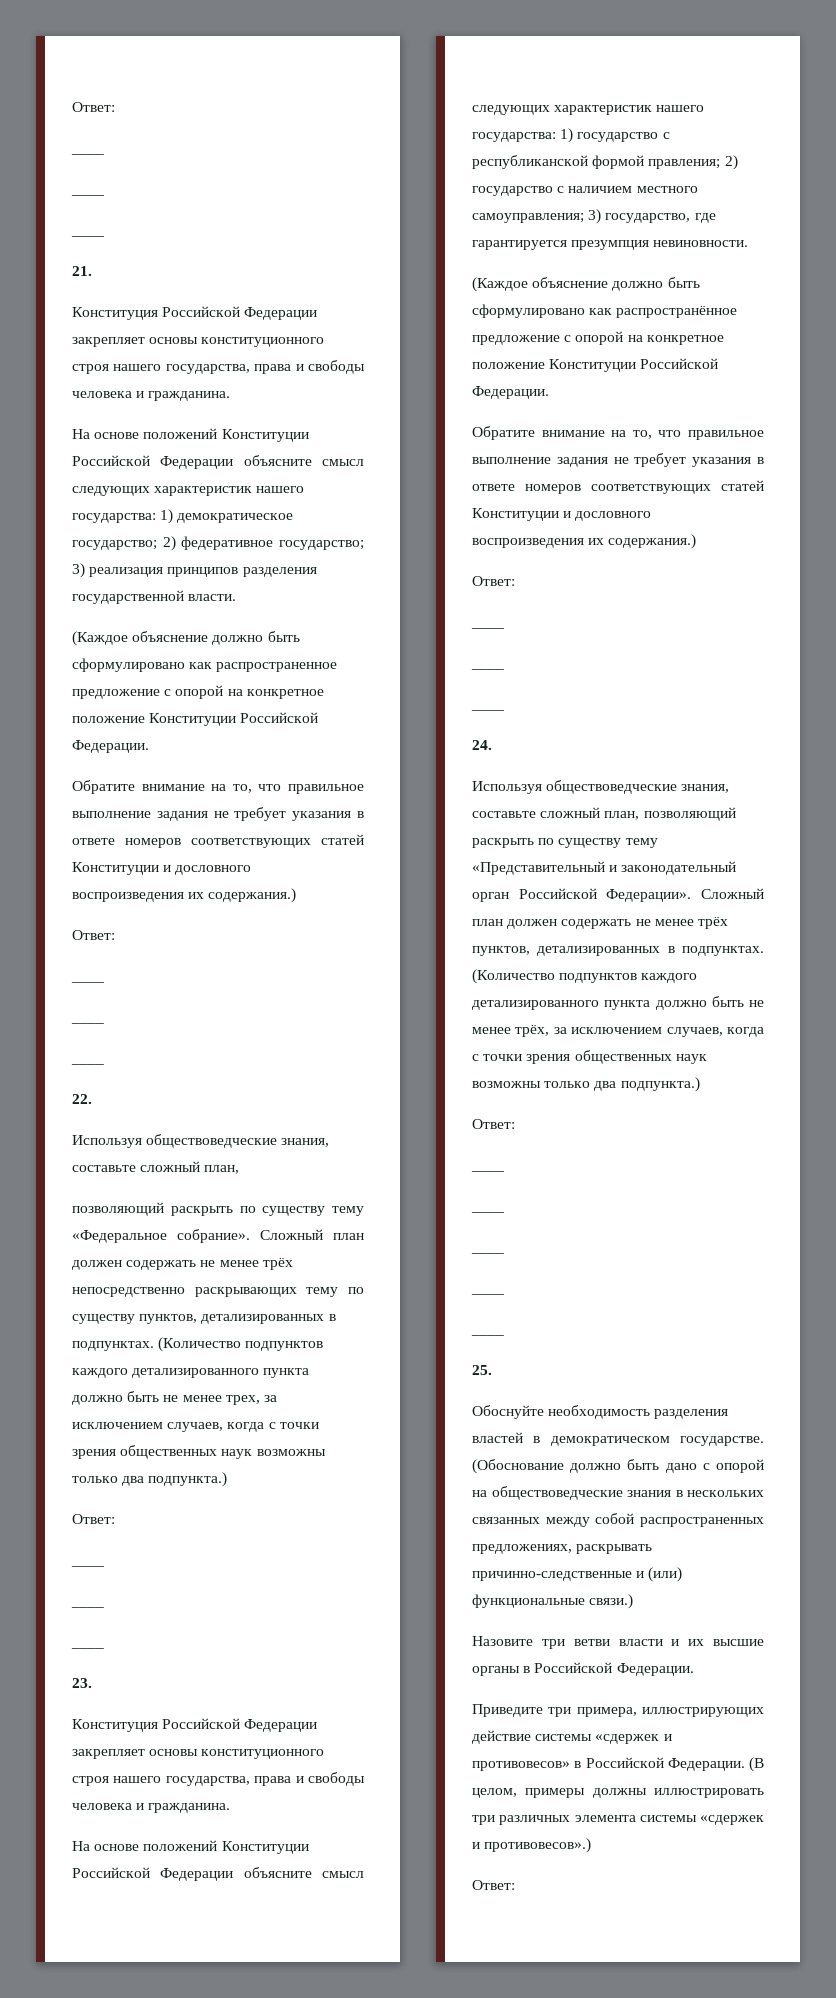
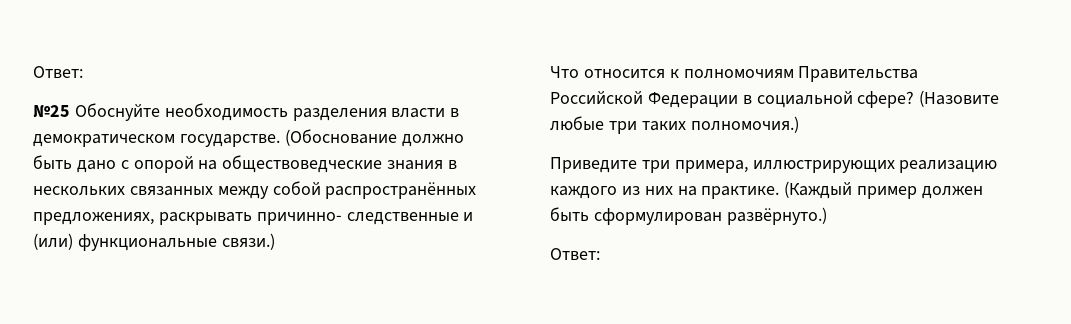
[72,102,115,112] [71,153,104,155] [71,194,104,196] [71,235,104,237] [72,266,92,276] [72,306,318,320] [72,337,325,347] [72,360,365,374] [72,391,231,401] [72,428,309,442] [72,455,364,469] [72,486,305,496] [72,509,294,524] [72,536,364,551] [72,563,317,578] [72,590,237,604] [72,631,300,646] [72,658,338,672] [72,685,324,699] [72,712,319,726] [72,740,149,753] [72,780,364,794] [72,807,365,821] [72,834,364,848] [72,862,252,875] [72,888,297,903] [72,930,115,940] [71,981,104,983] [71,1022,104,1024] [71,1063,104,1065] [72,1094,92,1104] [72,1134,330,1148] [72,1161,240,1174] [72,1202,364,1216] [72,1229,364,1243] [72,1258,293,1270] [72,1287,364,1297] [72,1314,336,1324] [72,1337,324,1352] [72,1368,310,1378] [72,1391,277,1405] [72,1422,319,1432] [72,1445,326,1459] [72,1472,228,1487] [72,1514,115,1524] [71,1565,104,1567] [71,1606,104,1608] [71,1647,104,1649] [72,1678,92,1688] [72,1718,318,1732] [72,1749,325,1759] [72,1772,365,1786] [72,1803,231,1813] [72,1840,309,1854] [72,1867,364,1881] [472,105,705,115] [472,128,670,143] [472,155,738,170] [472,186,698,196] [472,209,716,224] [472,240,749,250] [472,277,700,292] [472,304,738,318] [472,331,724,345] [472,358,719,372] [472,386,549,399] [472,426,764,440] [472,453,764,467] [472,480,764,494] [472,508,652,521] [472,534,697,549] [472,576,515,586] [471,627,504,629] [471,668,504,670] [471,709,504,711] [472,740,492,750] [472,780,730,794] [472,807,736,821] [472,838,658,848] [472,861,737,875] [472,888,764,902] [472,917,728,929] [472,946,764,956] [472,969,698,984] [472,996,764,1010] [472,1025,764,1037] [472,1050,707,1064] [472,1077,700,1092] [472,1119,515,1129] [471,1170,504,1172] [471,1211,504,1213] [471,1252,504,1254] [471,1293,504,1295] [471,1334,504,1336] [472,1365,492,1375] Ответ: // ____ // ____ // ____ // 21. // Конституция Российской Федерации закрепляет основы конституционного строя нашего государства, права и свободы человека и гражданина. // На основе положений Конституции Российской Федерации объясните смысл следующих характеристик нашего государства: 1) демократическое государство; 2) федеративное государство; 3) реализация принципов разделения государственной власти. // (Каждое объяснение должно быть сформулировано как распространенное предложение с опорой на конкретное положение Конституции Российской Федерации. // Обратите внимание на то, что правильное выполнение задания не требует указания в ответе номеров соответствующих статей Конституции и дословного воспроизведения их содержания.) // Ответ: // ____ // ____ // ____ // 22. // Используя обществоведческие знания, составьте сложный план, // позволяющий раскрыть по существу тему «Федеральное собрание». Сложный план должен содержать не менее трёх непосредственно раскрывающих тему по существу пунктов, детализированных в подпунктах. (Количество подпунктов каждого детализированного пункта должно быть не менее трех, за исключением случаев, когда с точки зрения общественных наук возможны только два подпункта.) // Ответ: // ____ // ____ // ____ // 23. // Конституция Российской Федерации закрепляет основы конституционного строя нашего государства, права и свободы человека и гражданина. // На основе положений Конституции Российской Федерации объясните смысл следующих характеристик нашего государства: 1) государство с республиканской формой правления; 2) государство с наличием местного самоуправления; 3) государство, где гарантируется презумпция невиновности. // (Каждое объяснение должно быть сформулировано как распространённое предложение с опорой на конкретное положение Конституции Российской Федерации. // Обратите внимание на то, что правильное выполнение задания не требует указания в ответе номеров соответствующих статей Конституции и дословного воспроизведения их содержания.) // Ответ: // ____ // ____ // ____ // 24. // Используя обществоведческие знания, составьте сложный план, позволяющий раскрыть по существу тему «Представительный и законодательный орган Российской Федерации». Сложный план должен содержать не менее трёх пунктов, детализированных в подпунктах. (Количество подпунктов каждого детализированного пункта должно быть не менее трёх, за исключением случаев, когда с точки зрения общественных наук возможны только два подпункта.) // Ответ: // ____ // ____ // ____ // ____ // ____ // 25. // -> [33,66,83,78] [33,105,70,118] Ответ: // №25
[472,1432,523,1443] властей -> [391,108,446,118] власти
[640,1517,764,1527] распространенных -> [325,182,477,199] распространённых
[472,1571,632,1581] причинно-следственные -> [256,212,459,225] причинно- следственные
[472,1636,764,1649] [472,1662,694,1676] [472,1704,764,1717] [472,1730,672,1744] [472,1757,764,1772] [472,1788,764,1798] [472,1815,764,1825] [472,1838,592,1853] Назовите три ветви власти и их высшие органы в Российской Федерации. // Приведите три примера, иллюстрирующих действие системы «сдержек и противовесов» в Российской Федерации. (В целом, примеры должны иллюстрировать три различных элемента системы «сдержек и противовесов».) -> [550,66,919,82] [550,90,1000,108] [550,116,799,134] [550,157,998,173] [550,181,984,199] [550,207,827,225] Что относится к полномочиям Правительства Российской Федерации в социальной сфере? (Назовите любые три таких полномочия.) // Приведите три примера, иллюстрирующих реализацию каждого из них на практике. (Каждый пример должен быть сформулирован развёрнуто.)

